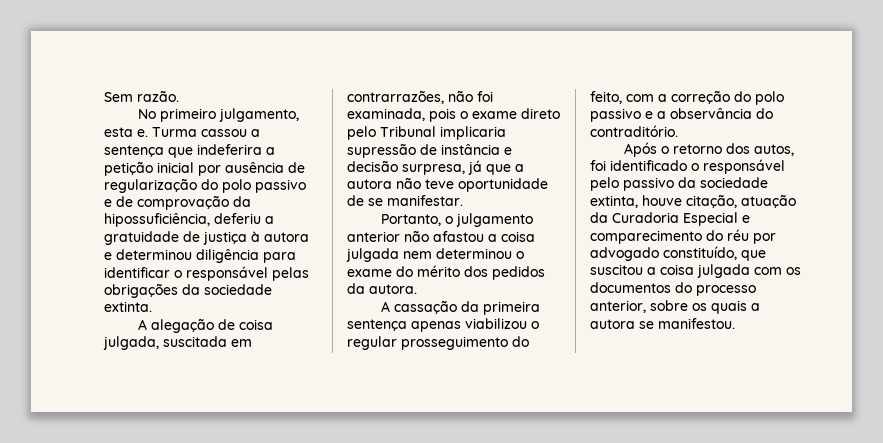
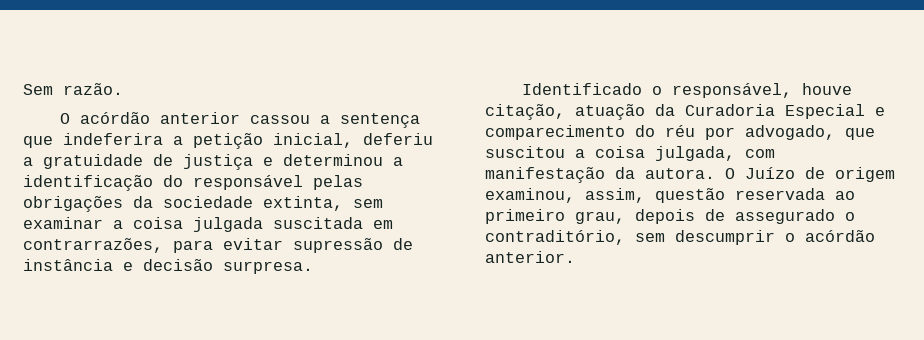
[137,108,299,122] [104,127,197,137] No primeiro julgamento, esta e. Turma -> [59,112,240,124] O acórdão anterior
[157,162,305,176] [104,178,306,193] [104,195,251,210] [104,213,210,227] inicial por ausência de regularização do polo passivo e de comprovação da hipossuficiência, -> [273,133,353,148] inicial,
[251,231,309,242] [104,249,296,263] [104,267,182,278] à autora e determinou diligência para identificar o -> [263,154,403,166] [23,175,183,191] e determinou a identificação do
[104,301,152,312] [137,318,273,333] [103,336,252,350] [347,90,493,104] [347,108,560,122] [347,126,506,140] extinta. // A alegação de coisa julgada, suscitada em contrarrazões, não foi examinada, pois o exame direto pelo Tribunal implicaria -> [263,196,383,211] [23,217,393,232] [23,238,283,253] extinta, sem examinar a coisa julgada suscitada em contrarrazões, para evitar
[402,160,524,175] [347,177,548,192] [347,195,463,206] [380,213,533,227] [347,230,535,242] [346,248,524,262] [347,265,545,280] [347,283,417,294] [380,300,540,315] [347,318,539,332] [347,336,529,350] [590,90,784,105] [590,108,773,122] [590,125,678,137] [623,142,794,157] [590,159,785,174] [590,177,768,191] [590,195,638,208] surpresa, já que a autora não teve oportunidade de se manifestar. // Portanto, o julgamento anterior não afastou a coisa julgada nem determinou o exame do mérito dos pedidos da autora. // A cassação da primeira sentença apenas viabilizou o regular prosseguimento do feito, com a correção do polo passivo e a observância do contraditório. // Após o retorno dos autos, foi identificado o responsável pelo passivo da sociedade extinta, -> [223,261,313,274] [521,83,792,98] surpresa. // Identificado o responsável,
[590,246,737,261] advogado constituído, -> [745,125,835,140] advogado,
[697,264,801,278] [590,282,756,296] [590,300,760,314] [590,318,735,329] julgada com os documentos do processo anterior, sobre os quais a autora se manifestou. -> [655,146,775,161] [485,167,895,183] [485,188,855,203] [485,209,855,224] [485,230,875,245] [485,251,575,263] julgada, com manifestação da autora. O Juízo de origem examinou, assim, questão reservada ao primeiro grau, depois de assegurado o contraditório, sem descumprir o acórdão anterior.

